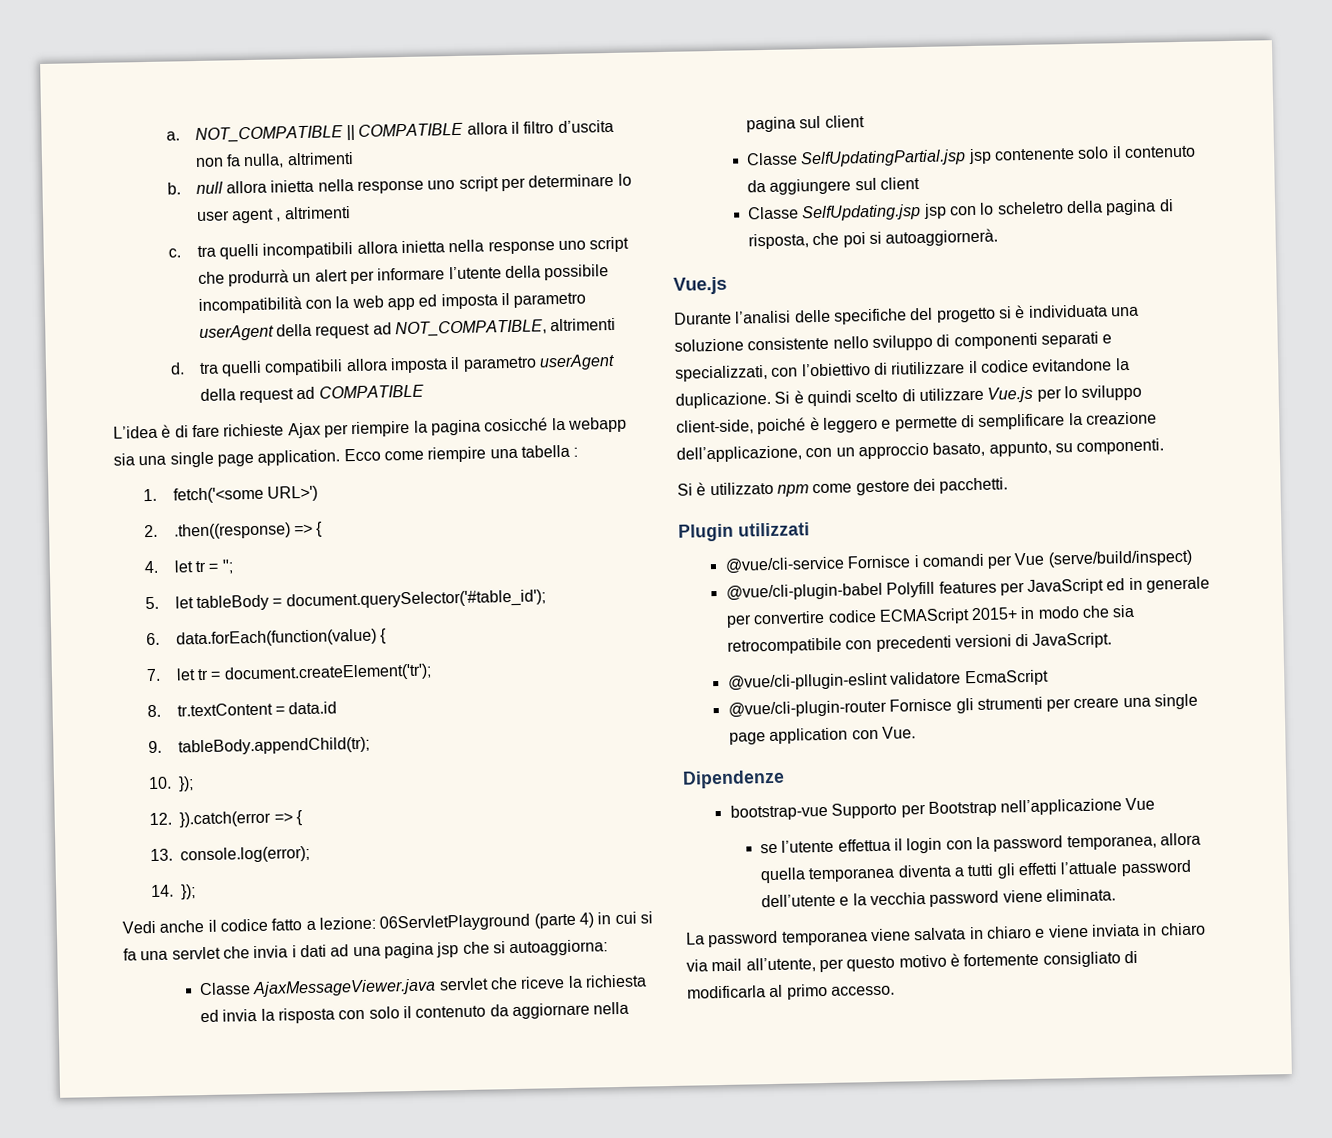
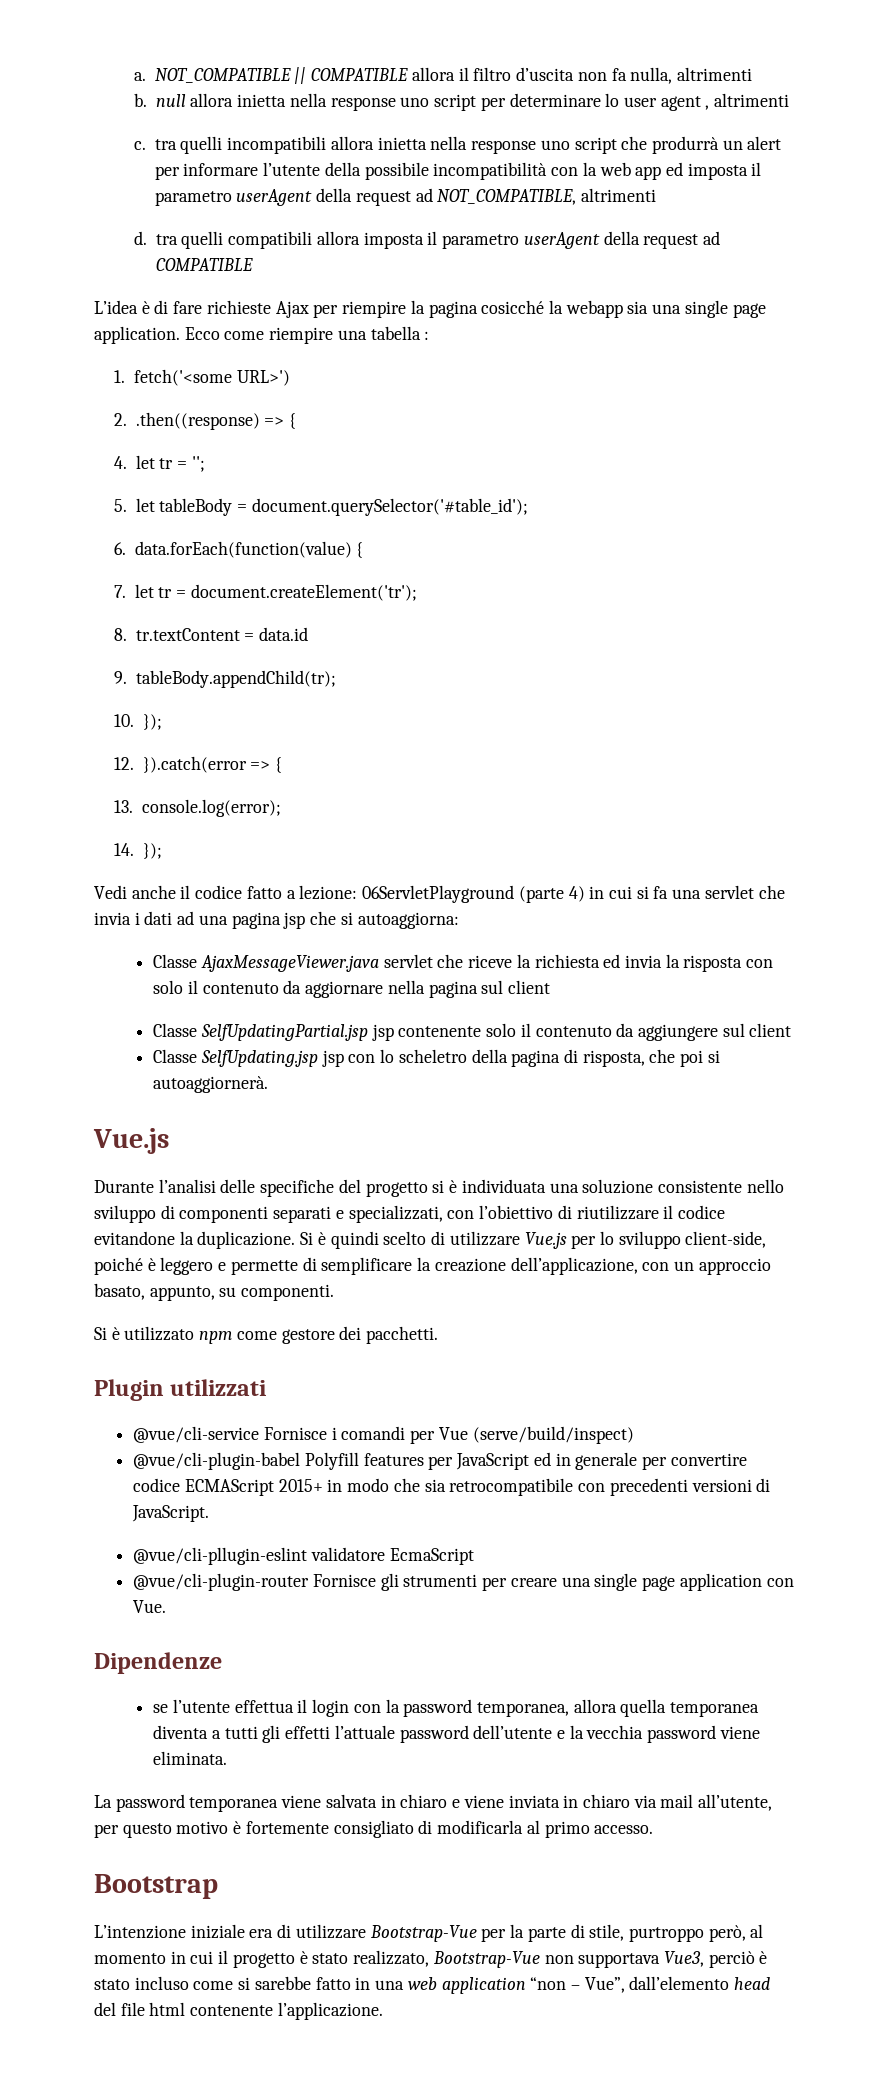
[729,797,1156,821] // bootstrap-vue Supporto per Bootstrap nell’applicazione Vue -> (222, 1663) none
(895, 990) none -> [94,1874,218,1899] [94,1924,764,1942] [94,1950,768,1968] [94,1976,771,1994] [94,2002,383,2020] // Bootstrap // L’intenzione iniziale era di utilizzare Bootstrap-Vue per la parte di stile, purtroppo però, al momento in cui il progetto è stato realizzato, Bootstrap-Vue non supportava Vue3, perciò è stato incluso come si sarebbe fatto in una web application “non – Vue”, dall’elemento head del file html contenente l’applicazione.

